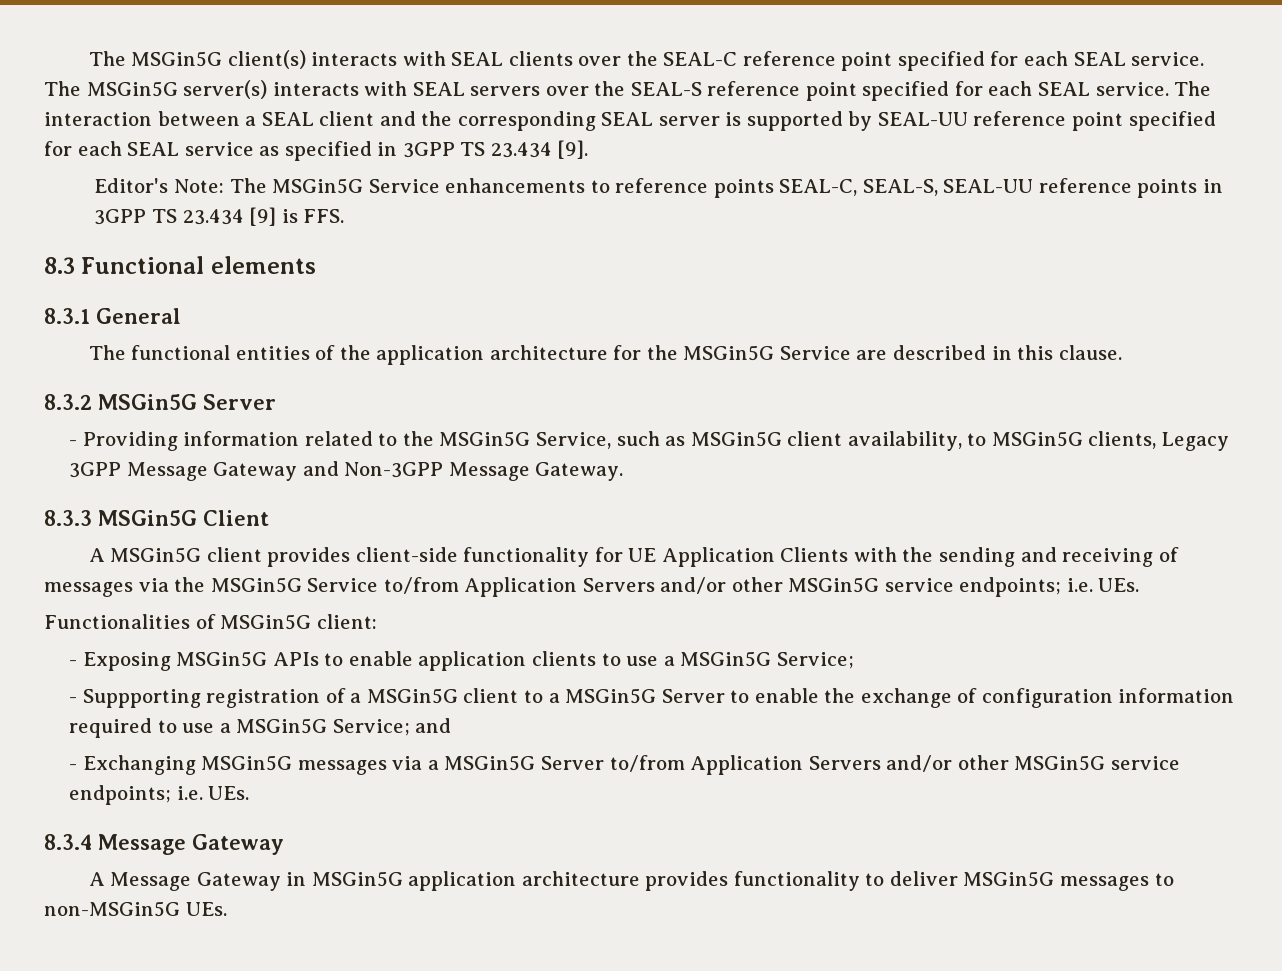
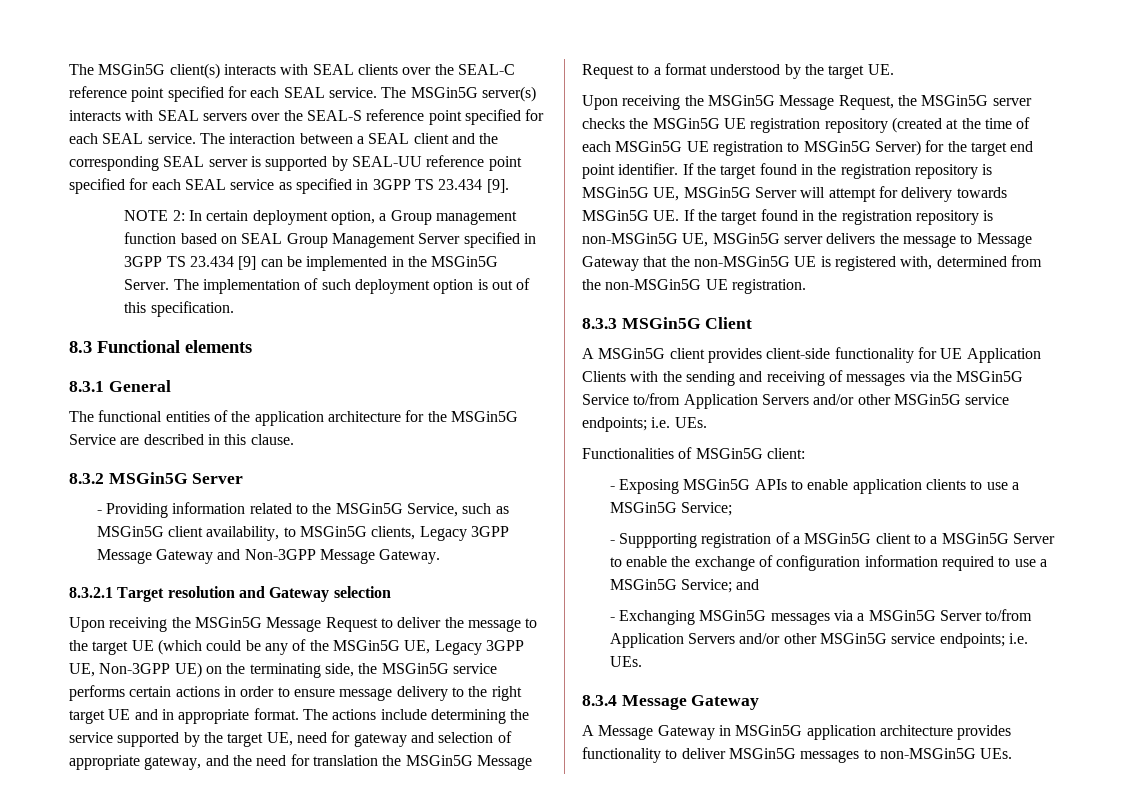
[94,178,1198,198] Editor's Note: The MSGin5G Service enhancements to reference points SEAL-C, SEAL-S, SEAL-UU reference points -> [124,210,517,225] [124,232,520,248] NOTE 2: In certain deployment option, a Group management function based on SEAL Group Management Server specified
[281,209,345,223] is FFS. -> [260,256,499,271] [124,278,531,294] [124,301,234,317] can be implemented in the MSGin5G Server. The implementation of such deployment option is out of this specification.
(624, 471) none -> [69,586,391,602] [69,617,538,632] [69,639,524,655] [69,662,497,678] [69,685,522,701] [69,708,530,724] [69,731,512,747] [69,754,532,770] [582,63,894,79] [582,95,1032,110] [582,117,1031,133] [582,140,1034,156] [582,163,993,179] [582,186,1007,202] [582,209,994,225] [582,233,1032,248] [582,255,1042,271] [582,279,806,294] // 8.3.2.1 Target resolution and Gateway selection // Upon receiving the MSGin5G Message Request to deliver the message to the target UE (which could be any of the MSGin5G UE, Legacy 3GPP UE, Non-3GPP UE) on the terminating side, the MSGin5G service performs certain actions in order to ensure message delivery to the right target UE and in appropriate format. The actions include determining the service supported by the target UE, need for gateway and selection of appropriate gateway, and the need for translation the MSGin5G Message Request to a format understood by the target UE. // Upon receiving the MSGin5G Message Request, the MSGin5G server checks the MSGin5G UE registration repository (created at the time of each MSGin5G UE registration to MSGin5G Server) for the target end point identifier. If the target found in the registration repository is MSGin5G UE, MSGin5G Server will attempt for delivery towards MSGin5G UE. If the target found in the registration repository is non-MSGin5G UE, MSGin5G server delivers the message to Message Gateway that the non-MSGin5G UE is registered with, determined from the non-MSGin5G UE registration.

